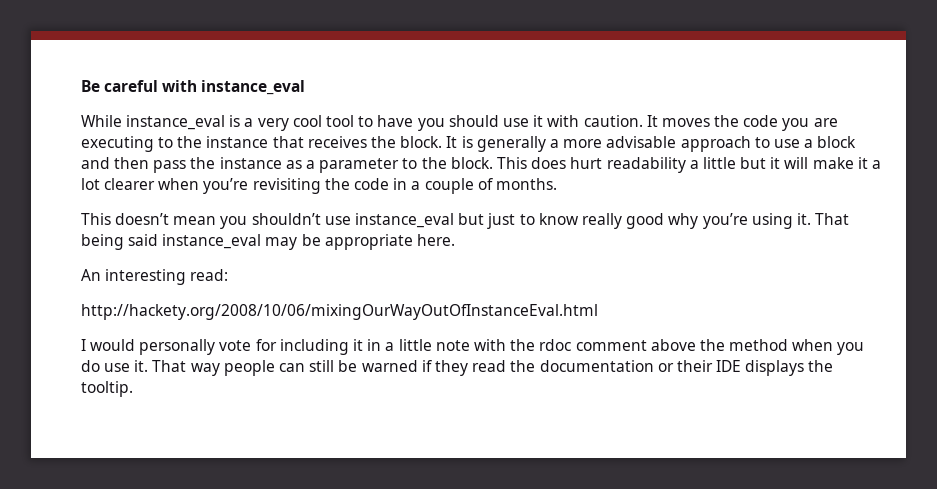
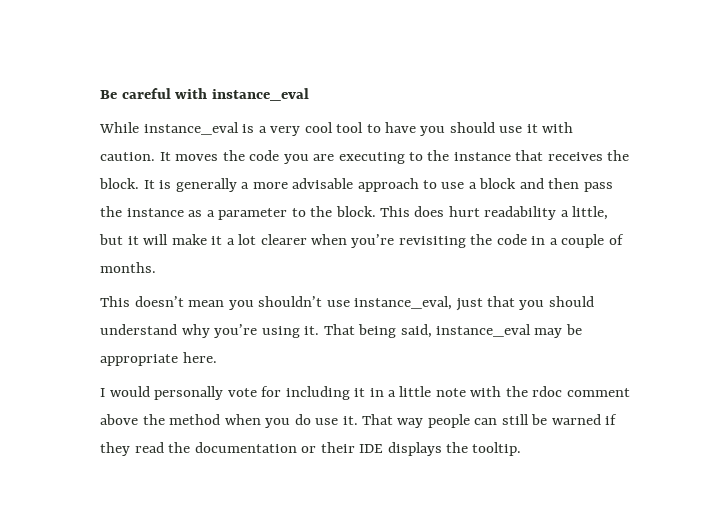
[702,157,736,169] little -> [572,206,609,220] little,
[355,213,665,229] instance_eval but just to know really good -> [354,296,594,311] [100,324,178,335] instance_eval, just that you should understand
[128,234,159,246] said -> [400,324,432,338] said,
[80,269,229,285] [80,304,598,320] // An interesting read: // http://hackety.org/2008/10/06/mixingOurWayOutOfInstanceEval.html -> (217, 357) none

